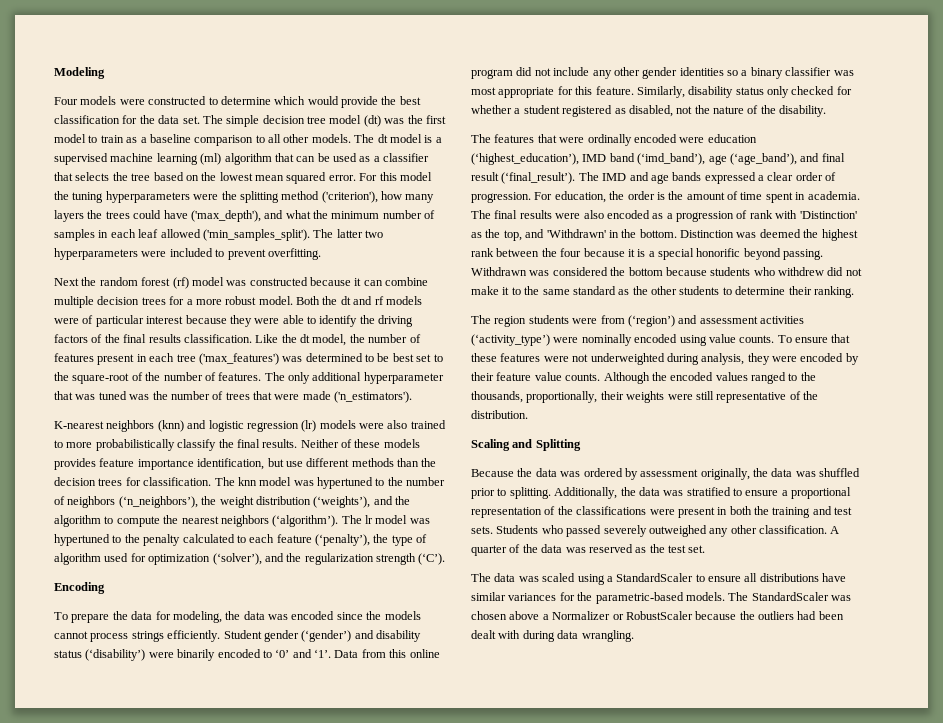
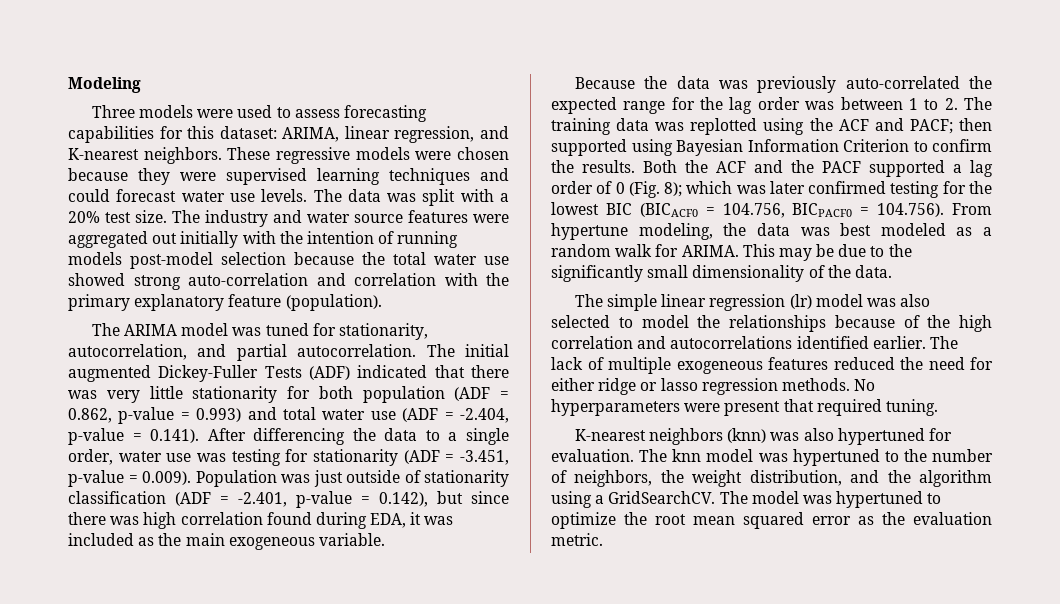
[54,96,421,108] [54,115,446,127] [54,134,442,146] [54,153,430,165] [54,172,432,184] [54,191,435,203] [54,210,436,222] [54,229,383,241] [54,248,321,260] [54,277,429,289] [54,296,422,308] [54,315,414,327] [54,334,421,346] [54,353,443,365] [54,372,444,384] [54,391,413,403] [54,420,446,432] [54,439,420,451] [54,458,437,470] [54,477,212,486] Four models were constructed to determine which would provide the best classification for the data set. The simple decision tree model (dt) was the first model to train as a baseline comparison to all other models. The dt model is a supervised machine learning (ml) algorithm that can be used as a classifier that selects the tree based on the lowest mean squared error. For this model the tuning hyperparameters were the splitting method ('criterion'), how many layers the trees could have ('max_depth'), and what the minimum number of samples in each leaf allowed ('min_samples_split'). The latter two hyperparameters were included to prevent overfitting. // Next the random forest (rf) model was constructed because it can combine multiple decision trees for a more robust model. Both the dt and rf models were of particular interest because they were able to identify the driving factors of the final results classification. Like the dt model, the number of features present in each tree ('max_features') was determined to be best set to the square-root of the number of features. The only additional hyperparameter that was tuned was the number of trees that were made ('n_estimators'). // K-nearest neighbors (knn) and logistic regression (lr) models were also trained to more probabilistically classify the final results. Neither of these models provides feature importance identification, but use different methods than the decision trees for classification. -> [91,105,428,122] [68,126,509,143] [68,147,510,164] [68,168,509,185] [68,189,510,206] [68,210,509,227] [68,231,459,248] [68,252,509,269] [68,273,509,290] [68,294,382,311] [91,323,429,340] [68,344,509,361] [68,365,509,382] [68,386,509,403] [68,407,509,424] [68,428,509,445] [68,449,510,466] [68,470,509,487] [68,491,509,508] [68,512,454,529] [68,533,385,550] [574,76,992,93] [551,97,993,114] [551,118,992,135] [551,139,992,156] [551,160,993,177] [551,181,992,198] [551,202,992,218] [551,223,992,240] [551,244,912,261] [551,265,892,282] [574,294,931,311] [551,315,992,332] [551,336,958,349] [551,357,993,374] [551,378,876,395] [551,399,938,416] [574,428,953,445] [551,449,634,462] Three models were used to assess forecasting capabilities for this dataset: ARIMA, linear regression, and K-nearest neighbors. These regressive models were chosen because they were supervised learning techniques and could forecast water use levels. The data was split with a 20% test size. The industry and water source features were aggregated out initially with the intention of running models post-model selection because the total water use showed strong auto-correlation and correlation with the primary explanatory feature (population). // The ARIMA model was tuned for stationarity, autocorrelation, and partial autocorrelation. The initial augmented Dickey-Fuller Tests (ADF) indicated that there was very little stationarity for both population (ADF = 0.862, p-value = 0.993) and total water use (ADF = -2.404, p-value = 0.141). After differencing the data to a single order, water use was testing for stationarity (ADF = -3.451, p-value = 0.009). Population was just outside of stationarity classification (ADF = -2.401, p-value = 0.142), but since there was high correlation found during EDA, it was included as the main exogeneous variable. // Because the data was previously auto-correlated the expected range for the lag order was between 1 to 2. The training data was replotted using the ACF and PACF; then supported using Bayesian Information Criterion to confirm the results. Both the ACF and the PACF supported a lag order of 0 (Fig. 8); which was later confirmed testing for the lowest BIC (BICACF0 = 104.756, BICPACF0 = 104.756). From hypertune modeling, the data was best modeled as a random walk for ARIMA. This may be due to the significantly small dimensionality of the data. // The simple linear regression (lr) model was also selected to model the relationships because of the high correlation and autocorrelations identified earlier. The lack of multiple exogeneous features reduced the need for either ridge or lasso regression methods. No hyperparameters were present that required tuning. // K-nearest neighbors (knn) was also hypertuned for evaluation.
[67,496,410,508] [54,515,430,527] [54,534,428,546] [54,553,446,565] [54,582,105,594] [54,611,421,623] [54,630,421,642] [54,649,440,661] [471,67,854,79] [471,86,852,98] [471,105,827,117] [471,134,757,146] [471,153,845,165] [471,172,837,184] [471,191,860,203] [471,210,857,222] [471,229,858,241] [471,248,824,260] [471,267,862,276] [471,286,854,298] [471,315,804,327] [471,334,851,346] [471,353,859,365] [471,372,816,384] [471,391,818,403] [471,410,528,419] [471,439,581,451] [471,468,861,480] [471,487,852,499] [471,506,853,518] [471,525,840,537] [471,544,706,556] [471,573,847,585] [471,592,851,604] [471,611,844,620] [471,630,634,642] neighbors (‘n_neighbors’), the weight distribution (‘weights’), and the algorithm to compute the nearest neighbors (‘algorithm’). The lr model was hypertuned to the penalty calculated to each feature (‘penalty’), the type of algorithm used for optimization (‘solver’), and the regularization strength (‘C’). // Encoding // To prepare the data for modeling, the data was encoded since the models cannot process strings efficiently. Student gender (‘gender’) and disability status (‘disability’) were binarily encoded to ‘0’ and ‘1’. Data from this online program did not include any other gender identities so a binary classifier was most appropriate for this feature. Similarly, disability status only checked for whether a student registered as disabled, not the nature of the disability. // The features that were ordinally encoded were education (‘highest_education’), IMD band (‘imd_band’), age (‘age_band’), and final result (‘final_result’). The IMD and age bands expressed a clear order of progression. For education, the order is the amount of time spent in academia. The final results were also encoded as a progression of rank with 'Distinction' as the top, and 'Withdrawn' in the bottom. Distinction was deemed the highest rank between the four because it is a special honorific beyond passing. Withdrawn was considered the bottom because students who withdrew did not make it to the same standard as the other students to determine their ranking. // The region students were from (‘region’) and assessment activities (‘activity_type’) were nominally encoded using value counts. To ensure that these features were not underweighted during analysis, they were encoded by their feature value counts. Although the encoded values ranged to the thousands, proportionally, their weights were still representative of the distribution. // Scaling and Splitting // Because the data was ordered by assessment originally, the data was shuffled prior to splitting. Additionally, the data was stratified to ensure a proportional representation of the classifications were present in both the training and test sets. Students who passed severely outweighed any other classification. A quarter of the data was reserved as the test set. // The data was scaled using a StandardScaler to ensure all distributions have similar variances for the parametric-based models. The StandardScaler was chosen above a Normalizer or RobustScaler because the outliers had been dealt with during data wrangling. -> [574,470,992,487] [551,491,942,508] [551,512,992,529] [551,533,603,546] neighbors, the weight distribution, and the algorithm using a GridSearchCV. The model was hypertuned to optimize the root mean squared error as the evaluation metric.

